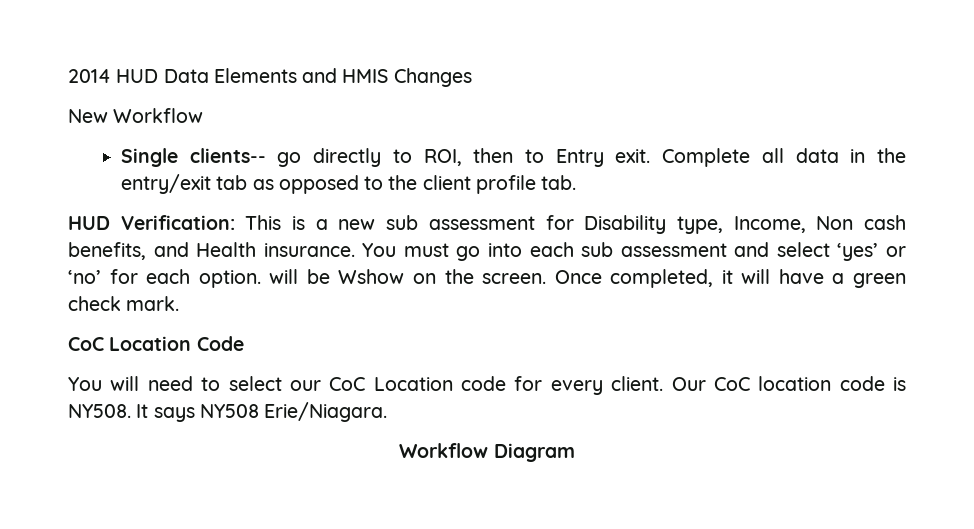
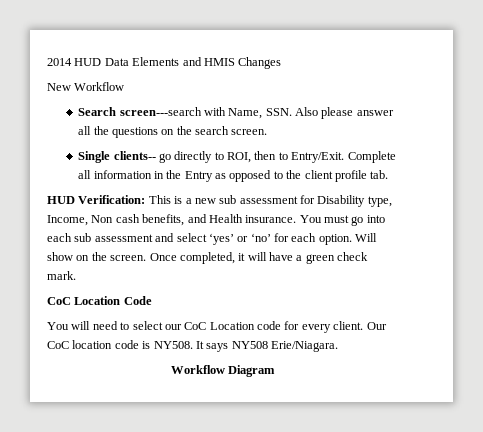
(204, 115) none -> [78,107,394,119] [78,126,268,138] // Search screen---search with Name, SSN. Also please answer all the questions on the search screen.
[555,149,651,167] Entry exit. -> [291,152,345,163] Entry/Exit.
[795,148,839,163] data -> [93,170,152,179] information
[121,174,248,194] entry/exit tab -> [184,171,213,182] Entry
[269,269,405,284] will be Wshow -> [355,233,378,242] [47,252,73,261] Will show

